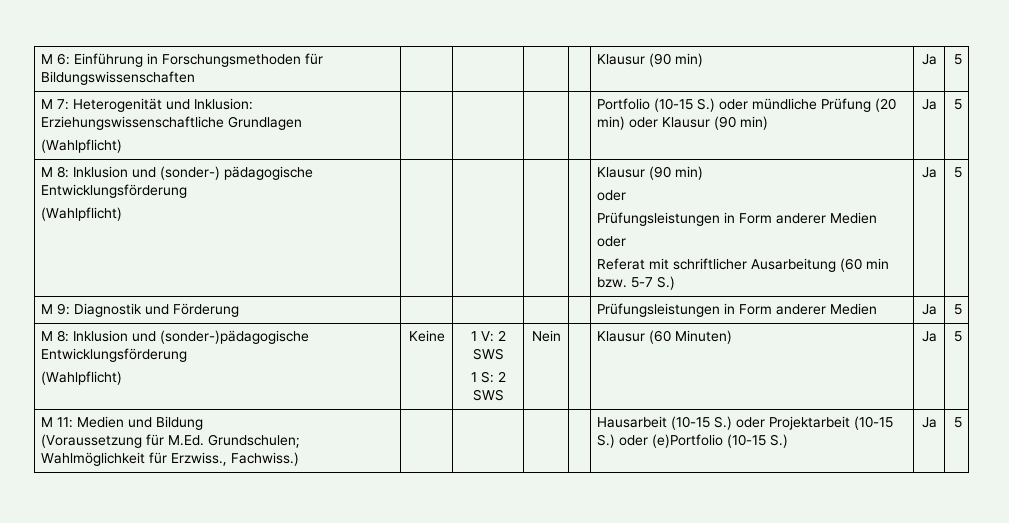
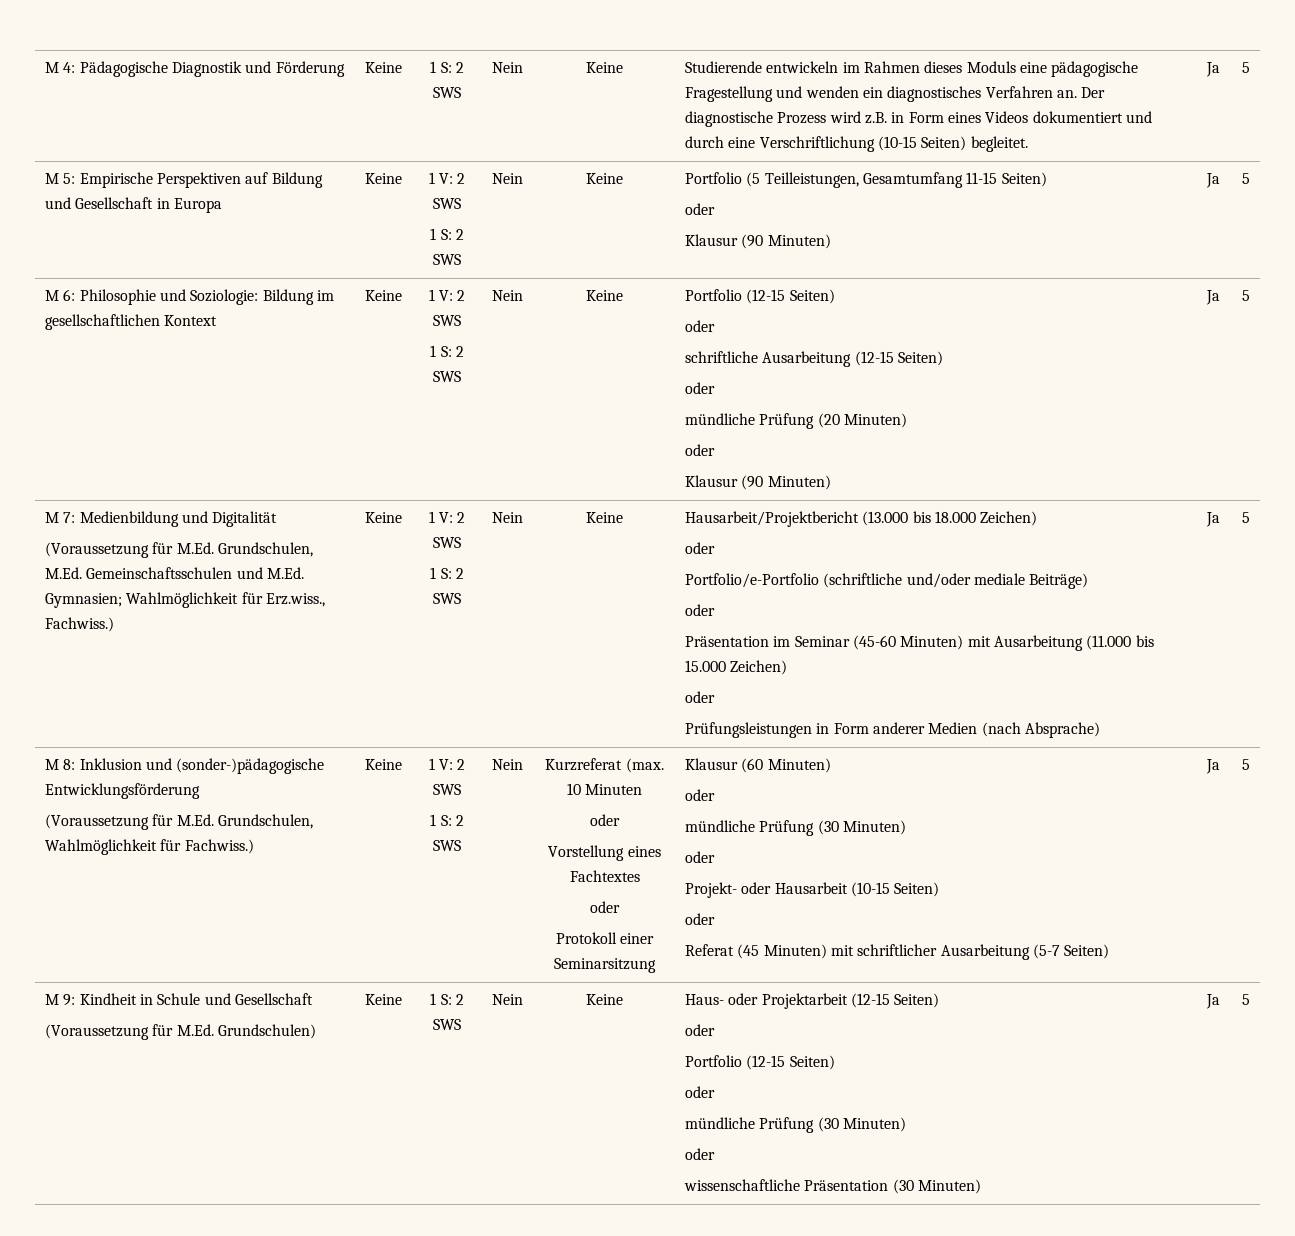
[41,53,324,67] [41,71,196,85] [597,53,704,67] [921,54,937,65] [953,54,962,65] [41,98,254,112] [41,116,303,130] [41,139,123,153] [597,98,897,112] [597,116,769,130] [921,99,937,110] [953,99,962,110] [41,166,314,180] [41,184,188,198] [41,207,123,221] [597,166,704,180] [597,190,627,201] [597,212,878,226] [597,236,627,247] [597,258,890,272] [597,276,676,290] [921,167,937,178] [953,167,962,178] [41,303,240,317] [597,303,878,317] [921,304,937,315] [953,304,962,315] [41,330,310,344] [41,348,188,362] [41,371,123,385] M 6: Einführung in Forschungsmethoden für Bildungswissenschaften | | | | | Klausur (90 min) | Ja | 5 // M 7: Heterogenität und Inklusion: Erziehungswissenschaftliche Grundlagen // (Wahlpflicht) | | | | | Portfolio (10-15 S.) oder mündliche Prüfung (20 min) oder Klausur (90 min) | Ja | 5 // M 8: Inklusion und (sonder-) pädagogische Entwicklungsförderung // (Wahlpflicht) | | | | | Klausur (90 min) // oder // Prüfungsleistungen in Form anderer Medien // oder // Referat mit schriftlicher Ausarbeitung (60 min bzw. 5-7 S.) | Ja | 5 // M 9: Diagnostik und Förderung | | | | | Prüfungsleistungen in Form anderer Medien | Ja | 5 // M 8: Inklusion und (sonder-)pädagogische Entwicklungsförderung // (Wahlpflicht) -> [44,61,345,77] [365,62,402,73] [430,61,464,73] [433,87,461,98] [492,62,523,73] [586,62,623,73] [684,61,1139,77] [684,86,1106,102] [684,111,1152,127] [684,136,1028,152] [1206,62,1220,77] [1242,62,1251,73] [44,172,323,188] [44,197,222,213] M 4: Pädagogische Diagnostik und Förderung | Keine | 1 S: 2 SWS | Nein | Keine | Studierende entwickeln im Rahmen dieses Moduls eine pädagogische Fragestellung und wenden ein diagnostisches Verfahren an. Der diagnostische Prozess wird z.B. in Form eines Videos dokumentiert und durch eine Verschriftlichung (10-15 Seiten) begleitet. | Ja | 5 // M 5: Empirische Perspektiven auf Bildung und Gesellschaft in Europa
[597,330,733,344] [921,331,937,342] [953,331,962,342] [41,416,204,430] [41,434,301,448] [41,452,300,466] [597,416,894,430] [597,434,789,448] | Klausur (60 Minuten) | Ja | 5 // M 11: Medien und Bildung // (Voraussetzung für M.Ed. Grundschulen; Wahlmöglichkeit für Erzwiss., Fachwiss.) | | | | | Hausarbeit (10-15 S.) oder Projektarbeit (10-15 S.) oder (e)Portfolio (10-15 S.) -> [586,173,623,184] [684,172,1047,188] [684,203,715,215] [684,234,831,249] [1206,173,1220,188] [1242,173,1251,184] [44,289,334,305] [44,314,218,330] [365,290,402,301] [428,289,466,301] [433,315,461,326] [430,345,464,357] [433,371,461,382] [492,290,523,301] [586,290,623,301] [684,289,835,304] [684,320,715,332] [684,351,943,367] [684,382,715,394] [684,413,907,429] [684,444,715,456] [684,475,831,490] [1206,290,1220,305] [1242,290,1251,301] [44,511,278,527] [44,542,313,558] [44,567,304,579] [44,592,325,608] [44,617,114,632] [365,512,402,523] [428,511,466,523] [433,537,461,548] [430,567,464,579] [433,593,461,604] [492,512,523,523] [586,512,623,523] [684,511,1038,527] [684,542,715,554] [684,573,1089,589] [684,604,715,616] [684,635,1154,651] [684,660,788,675] [684,691,715,703] [684,722,1100,738] [1206,512,1220,527] [1242,512,1251,523] [44,758,325,774] [44,783,200,799] [44,814,313,830] [44,839,254,855] [365,759,402,770] [428,758,466,770] [433,784,461,795] [430,814,464,826] [433,840,461,851] [492,759,523,770] [545,758,664,773] [566,783,643,795] [590,814,620,826] [548,845,661,861] [569,870,640,882] [590,901,620,913] [555,932,655,944] [554,958,656,973] [684,758,831,773] [684,789,715,801] [684,820,906,836] [684,851,715,863] [684,882,940,898] [684,913,715,925] [684,944,1110,960] [1206,759,1220,774] [1242,759,1251,770] [44,993,313,1006] [44,1024,316,1040] [365,994,402,1005] [430,993,464,1005] [433,1019,461,1030] [492,994,523,1005] [586,994,623,1005] [684,993,940,1009] [684,1024,715,1036] [684,1055,835,1070] [684,1086,715,1098] [684,1117,906,1133] [684,1148,715,1160] [683,1179,981,1194] Keine | Portfolio (5 Teilleistungen, Gesamtumfang 11-15 Seiten) // oder // Klausur (90 Minuten) | Ja | 5 // M 6: Philosophie und Soziologie: Bildung im gesellschaftlichen Kontext | Keine | 1 V: 2 SWS // 1 S: 2 SWS | Nein | Keine | Portfolio (12-15 Seiten) // oder // schriftliche Ausarbeitung (12-15 Seiten) // oder // mündliche Prüfung (20 Minuten) // oder // Klausur (90 Minuten) | Ja | 5 // M 7: Medienbildung und Digitalität // (Voraussetzung für M.Ed. Grundschulen, M.Ed. Gemeinschaftsschulen und M.Ed. Gymnasien; Wahlmöglichkeit für Erz.wiss., Fachwiss.) | Keine | 1 V: 2 SWS // 1 S: 2 SWS | Nein | Keine | Hausarbeit/Projektbericht (13.000 bis 18.000 Zeichen) // oder // Portfolio/e-Portfolio (schriftliche und/oder mediale Beiträge) // oder // Präsentation im Seminar (45-60 Minuten) mit Ausarbeitung (11.000 bis 15.000 Zeichen) // oder // Prüfungsleistungen in Form anderer Medien (nach Absprache) | Ja | 5 // M 8: Inklusion und (sonder-)pädagogische Entwicklungsförderung // (Voraussetzung für M.Ed. Grundschulen, Wahlmöglichkeit für Fachwiss.) | Keine | 1 V: 2 SWS // 1 S: 2 SWS | Nein | Kurzreferat (max. 10 Minuten // oder // Vorstellung eines Fachtextes // oder // Protokoll einer Seminarsitzung | Klausur (60 Minuten) // oder // mündliche Prüfung (30 Minuten) // oder // Projekt- oder Hausarbeit (10-15 Seiten) // oder // Referat (45 Minuten) mit schriftlicher Ausarbeitung (5-7 Seiten) | Ja | 5 // M 9: Kindheit in Schule und Gesellschaft // (Voraussetzung für M.Ed. Grundschulen) | Keine | 1 S: 2 SWS | Nein | Keine | Haus- oder Projektarbeit (12-15 Seiten) // oder // Portfolio (12-15 Seiten) // oder // mündliche Prüfung (30 Minuten) // oder // wissenschaftliche Präsentation (30 Minuten)

